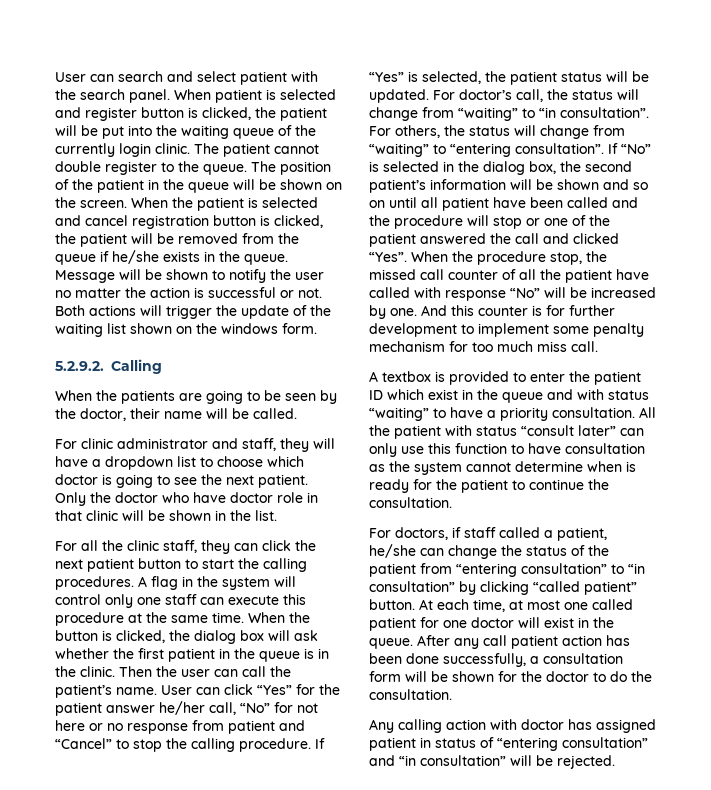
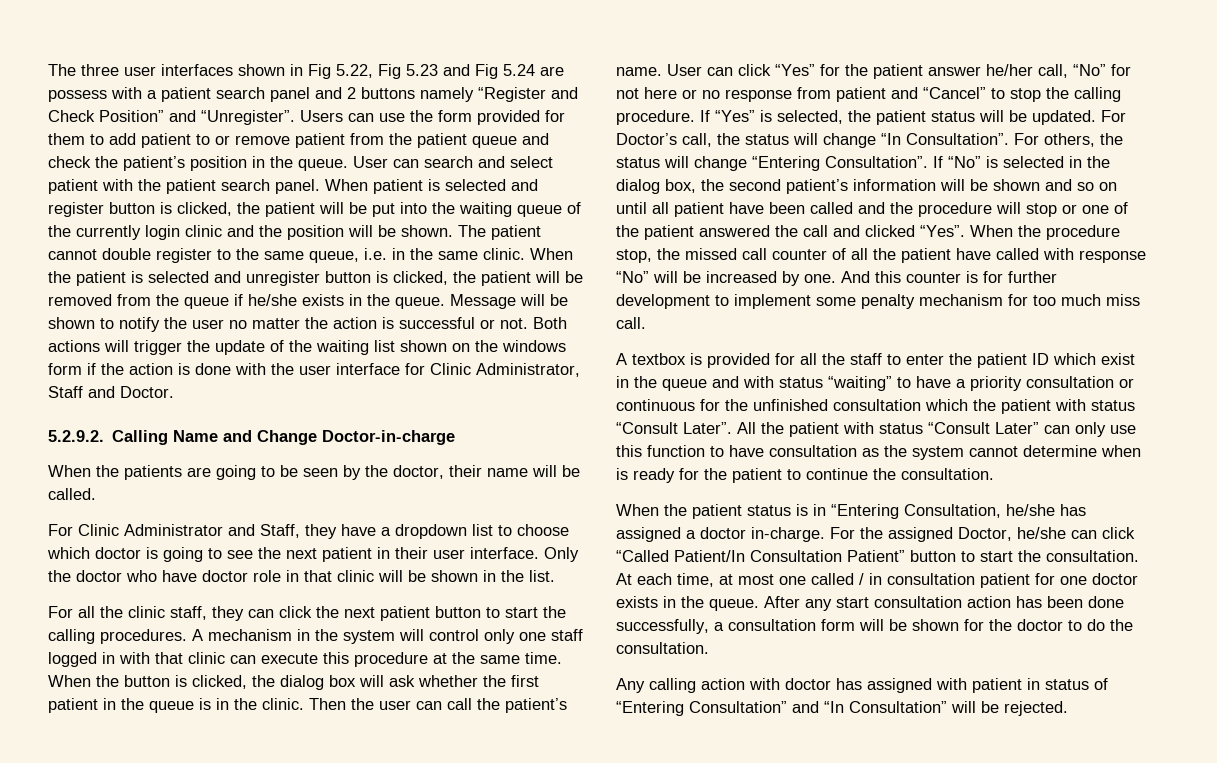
(55, 77) none -> [48,64,564,79] [48,87,578,102] [48,110,565,125] [48,133,549,148] [48,156,348,171] The three user interfaces shown in Fig 5.22, Fig 5.23 and Fig 5.24 are possess with a patient search panel and 2 buttons namely “Register and Check Position” and “Unregister”. Users can use the form provided for them to add patient to or remove patient from the patient queue and check the patient’s position in the queue.
(76, 94) none -> [166,179,216,194] patient
[155,143,190,154] clinic. -> [185,225,453,240] clinic and the position will be shown.
[203,161,331,175] [55,179,342,193] [55,197,127,208] queue. The position of the patient in the queue will be shown on the screen. -> [264,248,525,263] same queue, i.e. in the same clinic.
[85,215,209,229] cancel registration -> [246,271,320,286] unregister
[282,323,317,334] [55,359,162,374] form. // 5.2.9.2. Calling -> [48,363,580,377] [48,386,174,398] [48,430,456,445] form if the action is done with the user interface for Clinic Administrator, Staff and Doctor. // 5.2.9.2. Calling Name and Change Doctor-in-charge
[81,438,335,452] clinic administrator and staff, they will -> [78,524,337,539] Clinic Administrator and Staff, they
[258,474,308,488] patient. -> [322,547,539,562] patient in their user interface.
[151,576,178,590] flag -> [208,629,292,641] mechanism
(197, 599) none -> [48,652,225,667] logged in with that clinic
[459,89,512,100] doctor’s -> [616,133,677,145] Doctor’s
[422,107,649,121] from “waiting” to “in consultation”. -> [881,133,1009,145] “In Consultation”.
[593,125,625,136] [369,143,604,157] from “waiting” to “entering consultation”. -> [752,156,928,171] “Entering Consultation”.
(509, 378) none -> [775,353,882,365] for all the staff
[552,407,635,418] consultation. -> [1026,376,1134,388] [616,399,1135,414] [616,422,732,434] consultation or continuous for the unfinished consultation which the patient with status “Consult Later”.
[521,425,616,436] “consult later” -> [928,422,1039,434] “Consult Later”
[369,527,607,541] [369,544,609,559] [369,563,645,577] [369,581,637,595] [369,599,415,610] For doctors, if staff called a patient, he/she can change the status of the patient from “entering consultation” to “in consultation” by clicking “called patient” button. -> [616,504,1086,519] [616,527,1135,542] [616,550,1139,562] When the patient status is in “Entering Consultation, he/she has assigned a doctor in-charge. For the assigned Doctor, he/she can click “Called Patient/In Consultation Patient” button to start the consultation.
(633, 604) none -> [859,573,975,585] / in consultation
[518,617,574,628] will exist -> [616,596,658,608] exists
[483,635,558,649] call patient -> [836,596,962,608] start consultation
(656, 726) none -> [936,678,967,690] with
[497,737,648,751] [369,755,506,766] “entering consultation” and “in consultation” -> [616,701,947,716] “Entering Consultation” and “In Consultation”

